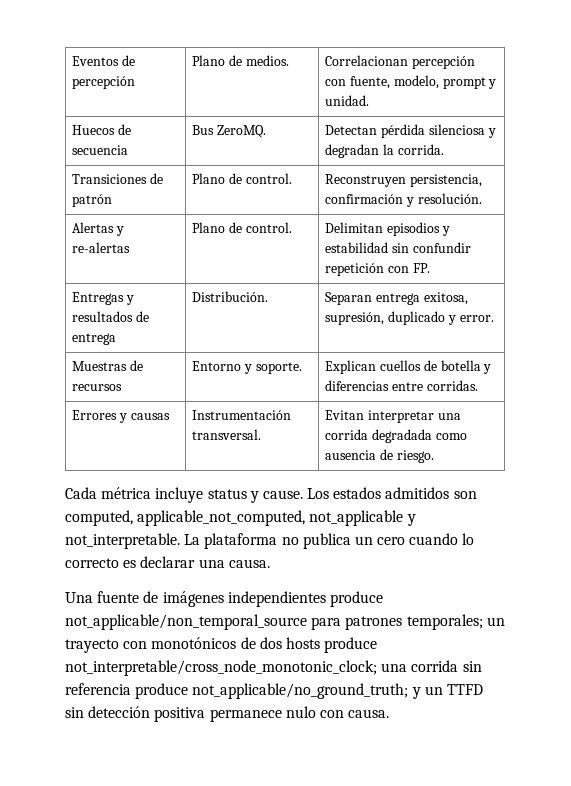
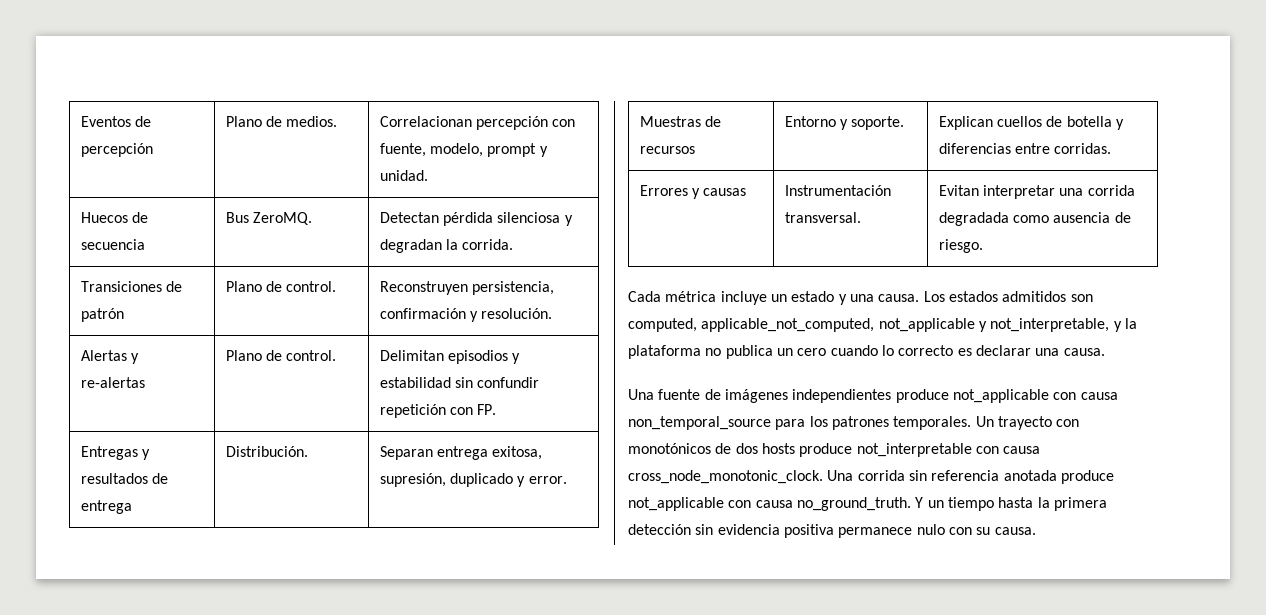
[207,489,303,503] status y cause. -> [770,291,920,305] un estado y una causa.
[65,533,201,549] not_interpretable. La -> [990,318,1137,332] not_interpretable, y la
[65,614,505,630] not_applicable/non_temporal_source para patrones temporales; un -> [952,389,1118,403] [628,416,994,430] not_applicable con causa non_temporal_source para los patrones temporales. Un
[65,660,482,676] [65,683,483,699] [65,706,151,718] not_interpretable/cross_node_monotonic_clock; una corrida sin referencia produce not_applicable/no_ground_truth; y un TTFD sin detección -> [856,443,1041,457] [628,470,1114,484] [628,497,1107,511] [628,524,780,535] not_interpretable con causa cross_node_monotonic_clock. Una corrida sin referencia anotada produce not_applicable con causa no_ground_truth. Y un tiempo hasta la primera detección sin evidencia
(344, 714) none -> [976,527,991,535] su

